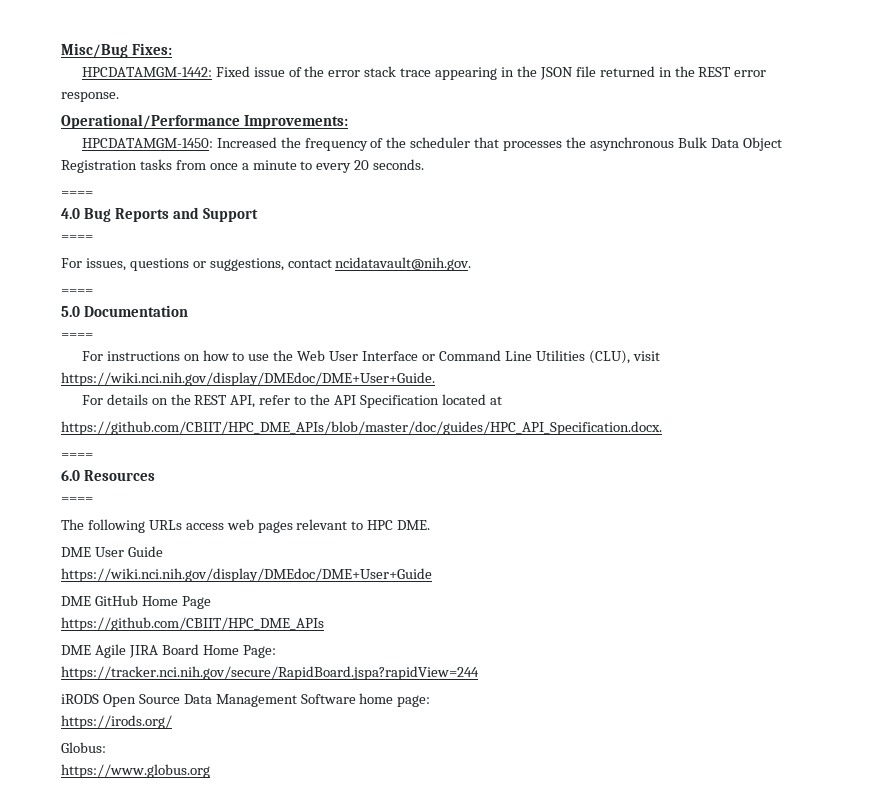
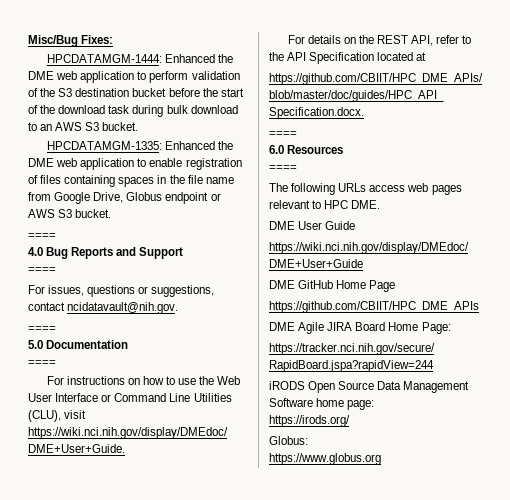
[81,66,767,80] [61,92,119,102] [61,114,348,129] [81,137,782,151] [61,159,425,173] HPCDATAMGM-1442: Fixed issue of the error stack trace appearing in the JSON file returned in the REST error response. // Operational/Performance Improvements: // HPCDATAMGM-1450: Increased the frequency of the scheduler that processes the asynchronous Bulk Data Object Registration tasks from once a minute to every 20 seconds. -> [46,54,233,63] [28,71,240,83] [28,88,244,97] [28,105,238,117] [28,122,139,131] [46,141,233,150] [28,158,242,170] [28,175,234,187] [28,192,221,204] [28,209,112,218] HPCDATAMGM-1444: Enhanced the DME web application to perform validation of the S3 destination bucket before the start of the download task during bulk download to an AWS S3 bucket. // HPCDATAMGM-1335: Enhanced the DME web application to enable registration of files containing spaces in the file name from Google Drive, Globus endpoint or AWS S3 bucket.

